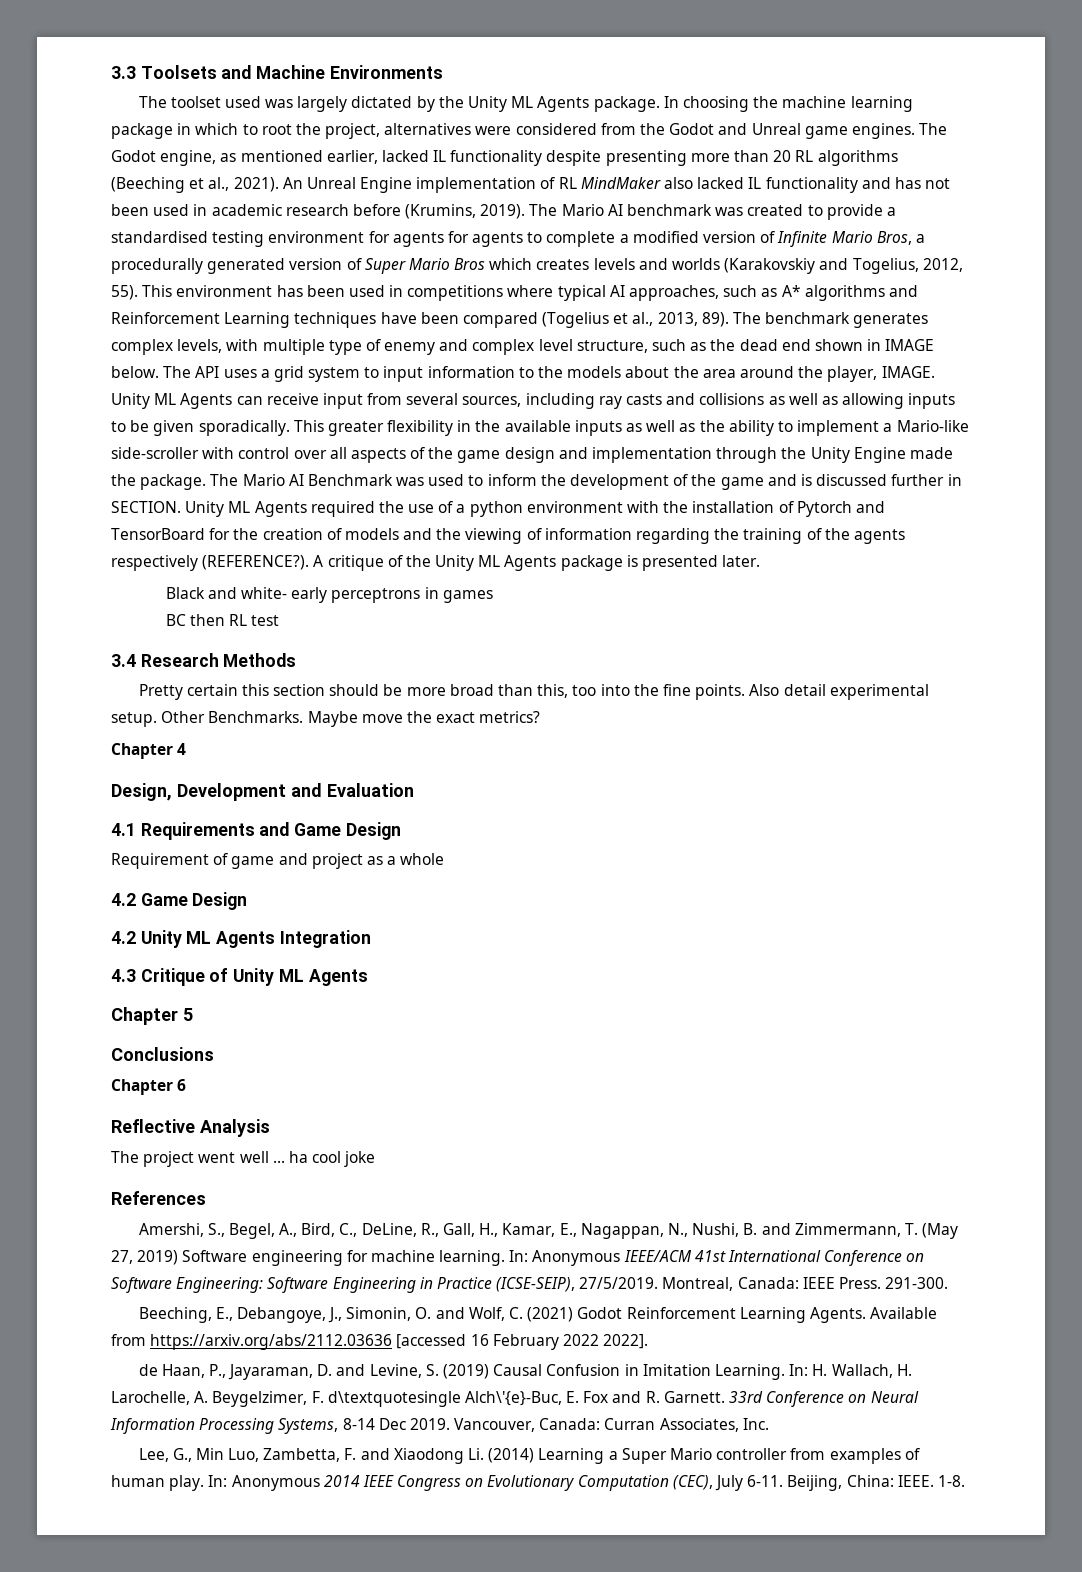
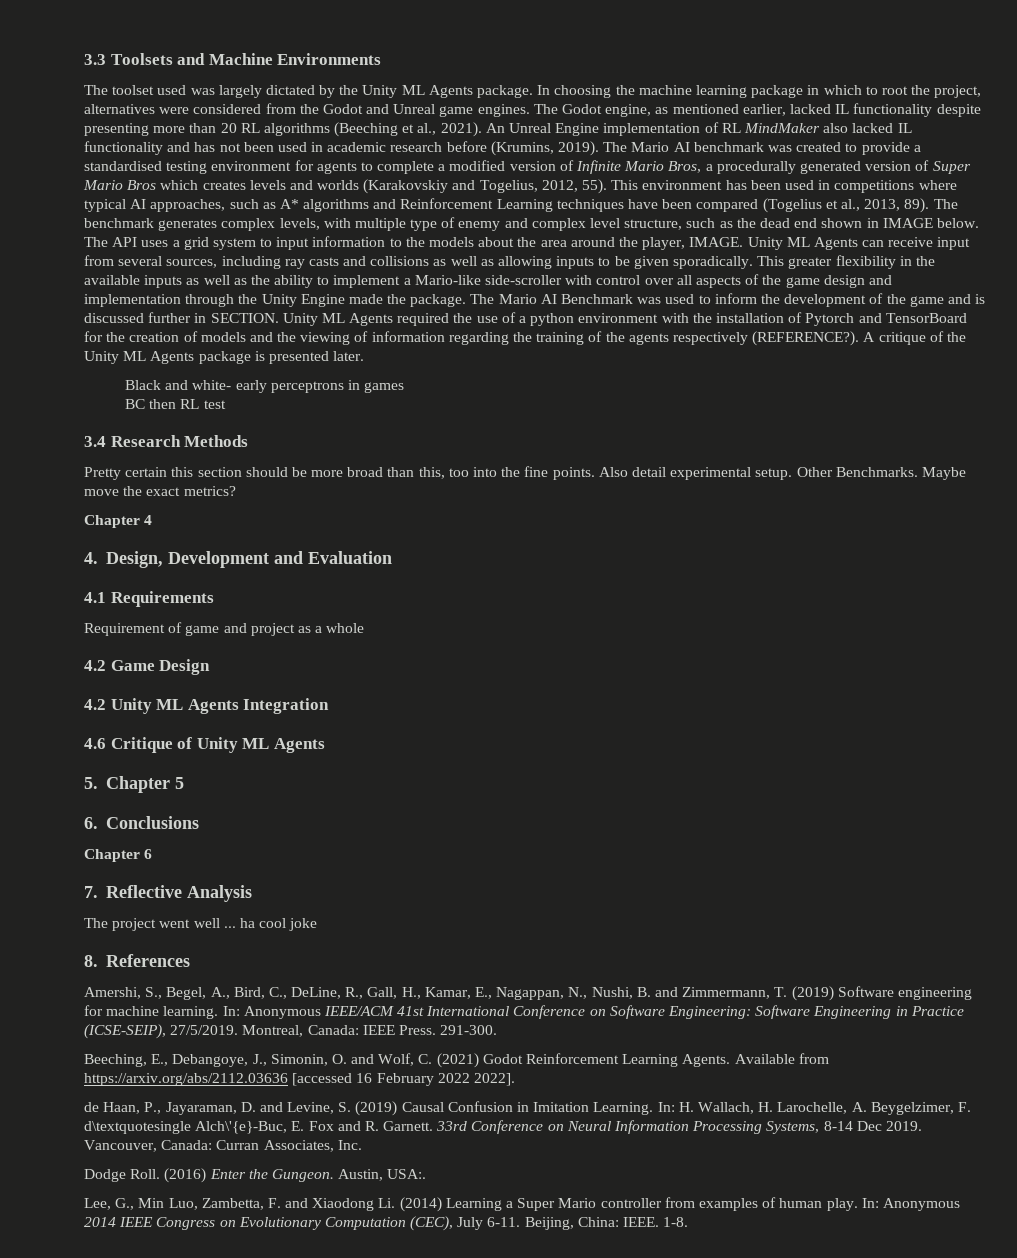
[447,231,524,247] for agents -> (357, 168) none
(187, 749) none -> [84,552,98,564] 4.
[259,822,401,840] and Game Design -> (214, 599) none
[111,969,136,982] 4.3 -> [84,738,106,749] 4.6
(368, 977) none -> [84,777,98,789] 5.
(193, 1014) none -> [84,817,98,829] 6.
(187, 1085) none -> [84,886,98,898] 7.
(376, 1159) none -> [84,955,98,967] 8.
[922,1223,959,1239] [111,1250,179,1265] (May 27, 2019) -> [791,986,834,1001] (2019)
(769, 1424) none -> [84,1168,427,1183] // Dodge Roll. (2016) Enter the Gungeon. Austin, USA:.

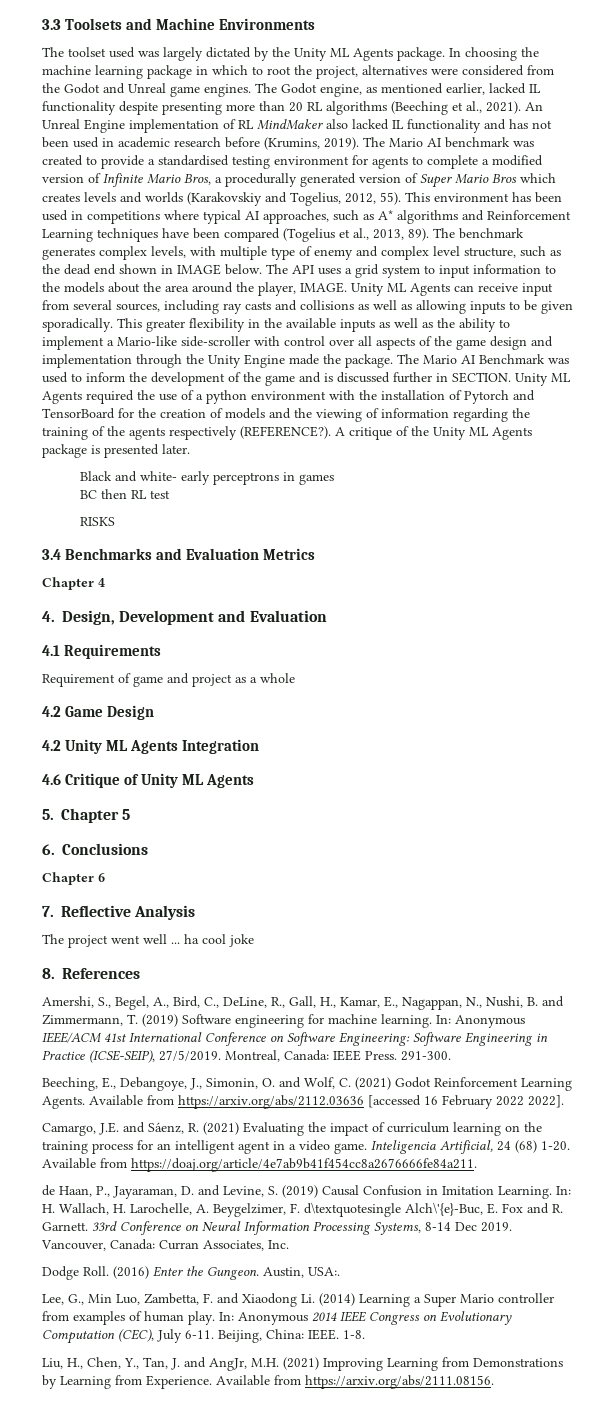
(226, 404) none -> [79,517,115,526] // RISKS
[110,435,249,447] [84,466,966,480] [84,486,236,496] Research Methods // Pretty certain this section should be more broad than this, too into the fine points. Also detail experimental setup. Other Benchmarks. Maybe move the exact metrics? -> [65,548,316,560] Benchmarks and Evaluation Metrics
(515, 1079) none -> [42,1122,542,1136] [42,1140,570,1154] [42,1158,477,1172] // Camargo, J.E. and Sáenz, R. (2021) Evaluating the impact of curriculum learning on the training process for an intelligent agent in a video game. Inteligencia Artificial, 24 (68) 1-20. Available from https://doaj.org/article/4e7ab9b41f454cc8a2676666fe84a211.
(689, 1222) none -> [42,1357,563,1371] [42,1375,494,1389] // Liu, H., Chen, Y., Tan, J. and AngJr, M.H. (2021) Improving Learning from Demonstrations by Learning from Experience. Available from https://arxiv.org/abs/2111.08156.

